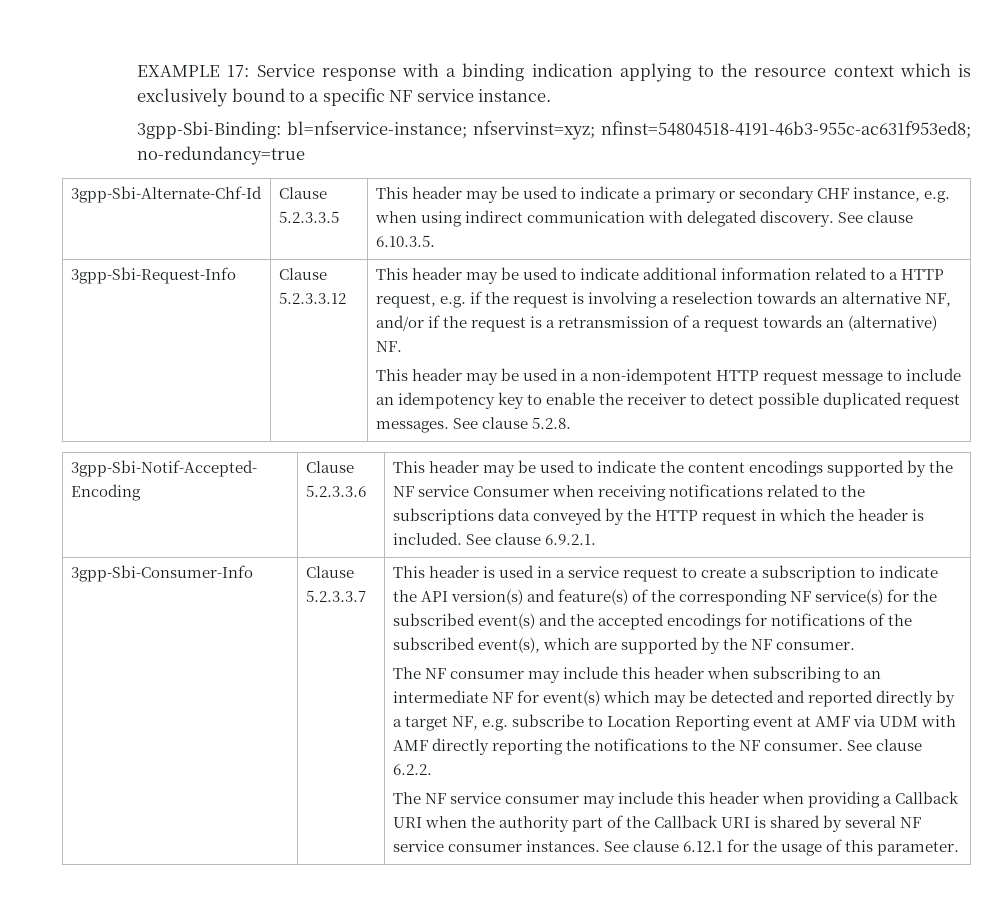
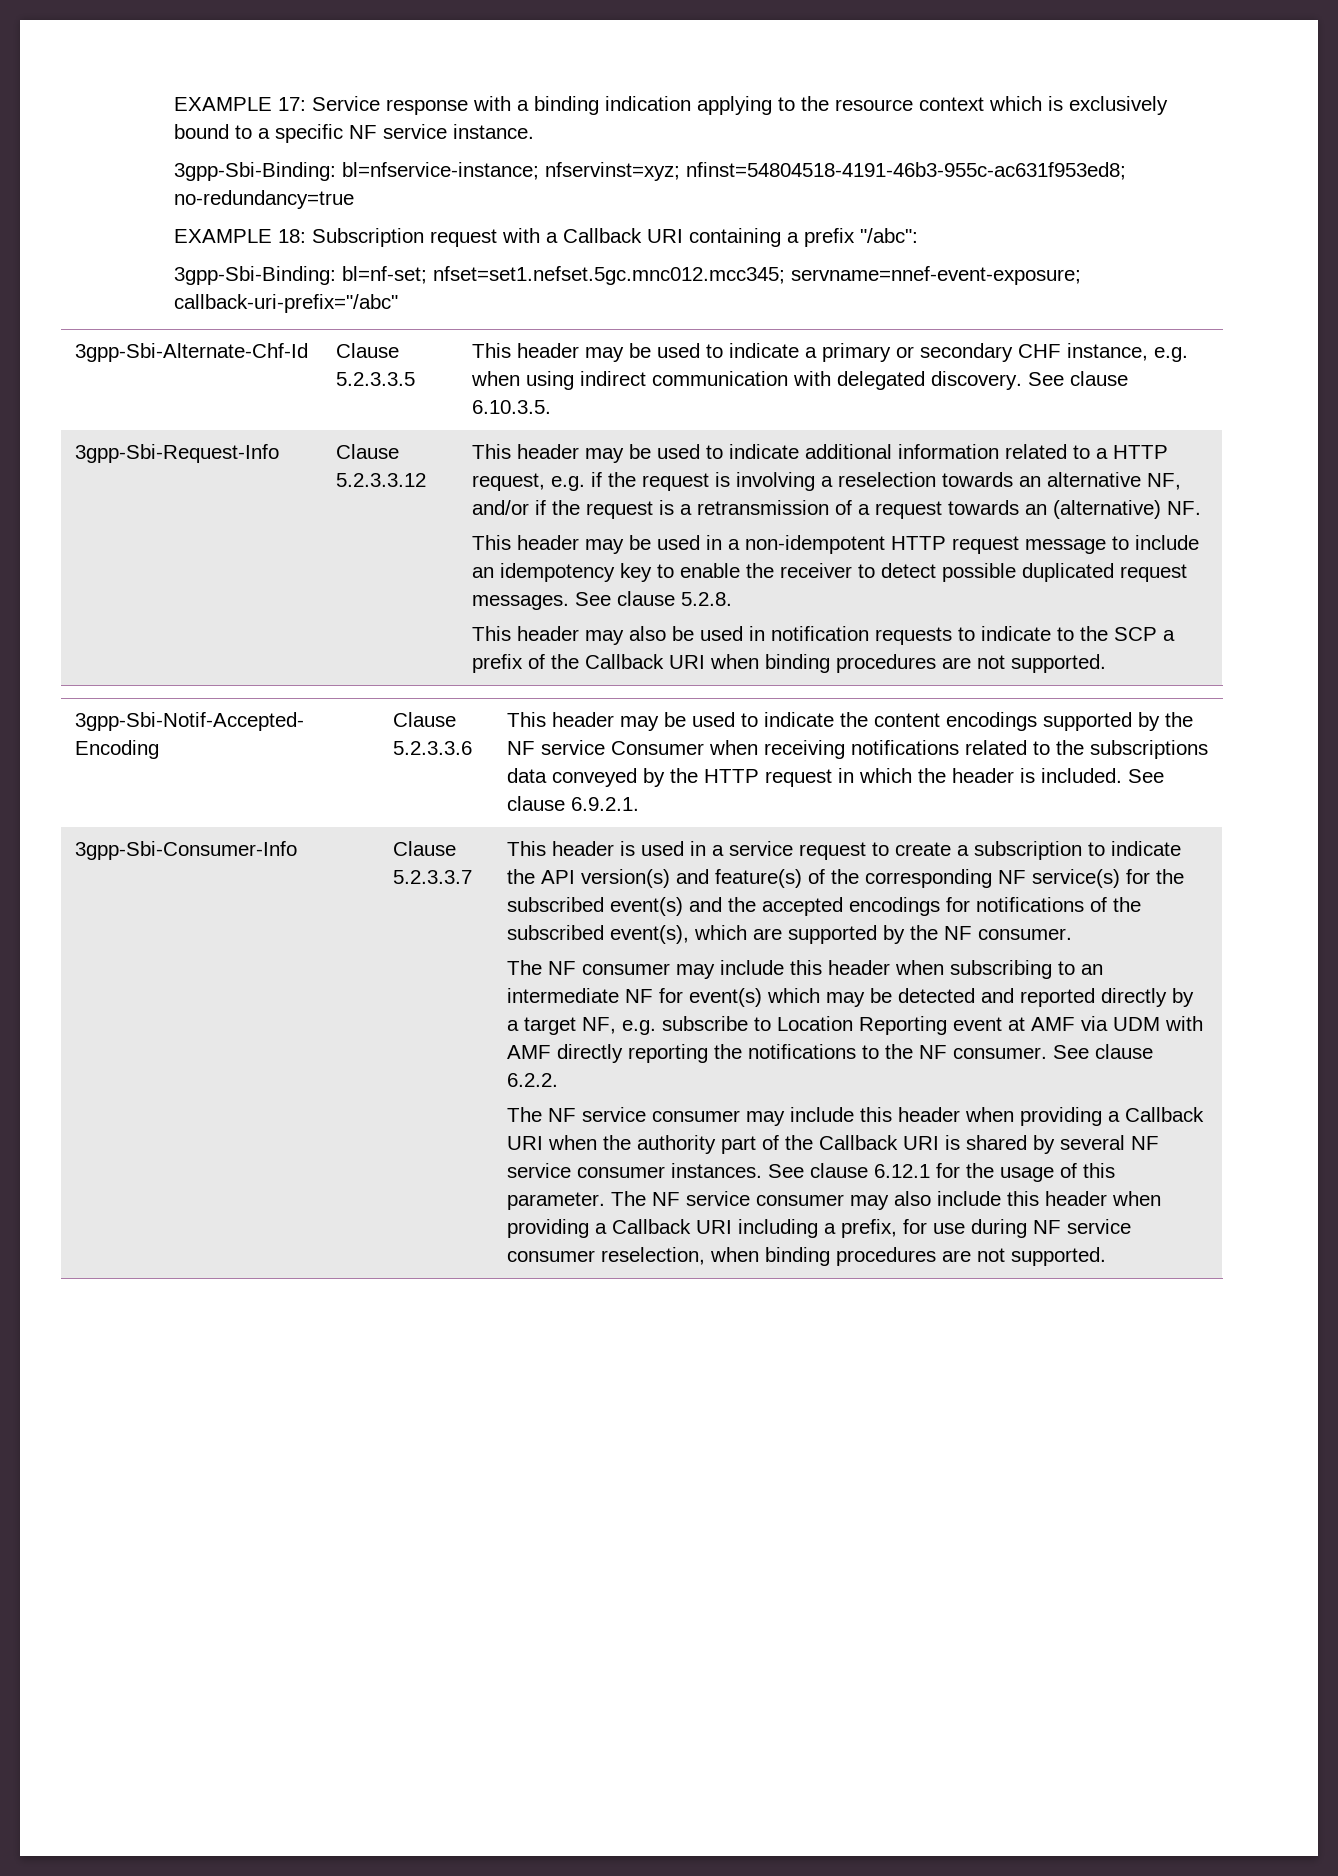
(306, 155) none -> [173,228,918,247] [173,266,1081,285] [173,294,398,313] // EXAMPLE 18: Subscription request with a Callback URI containing a prefix "/abc": // 3gpp-Sbi-Binding: bl=nf-set; nfset=set1.nefset.5gc.mnc012.mcc345; servname=nnef-event-exposure; callback-uri-prefix="/abc"
(571, 423) none -> [471,626,1175,645] [471,654,1106,673] // This header may also be used in notification requests to indicate to the SCP a prefix of the Callback URI when binding procedures are not supported.
(960, 848) none -> [610,1191,1161,1210] [506,1219,1131,1238] [506,1247,1106,1266] The NF service consumer may also include this header when providing a Callback URI including a prefix, for use during NF service consumer reselection, when binding procedures are not supported.

